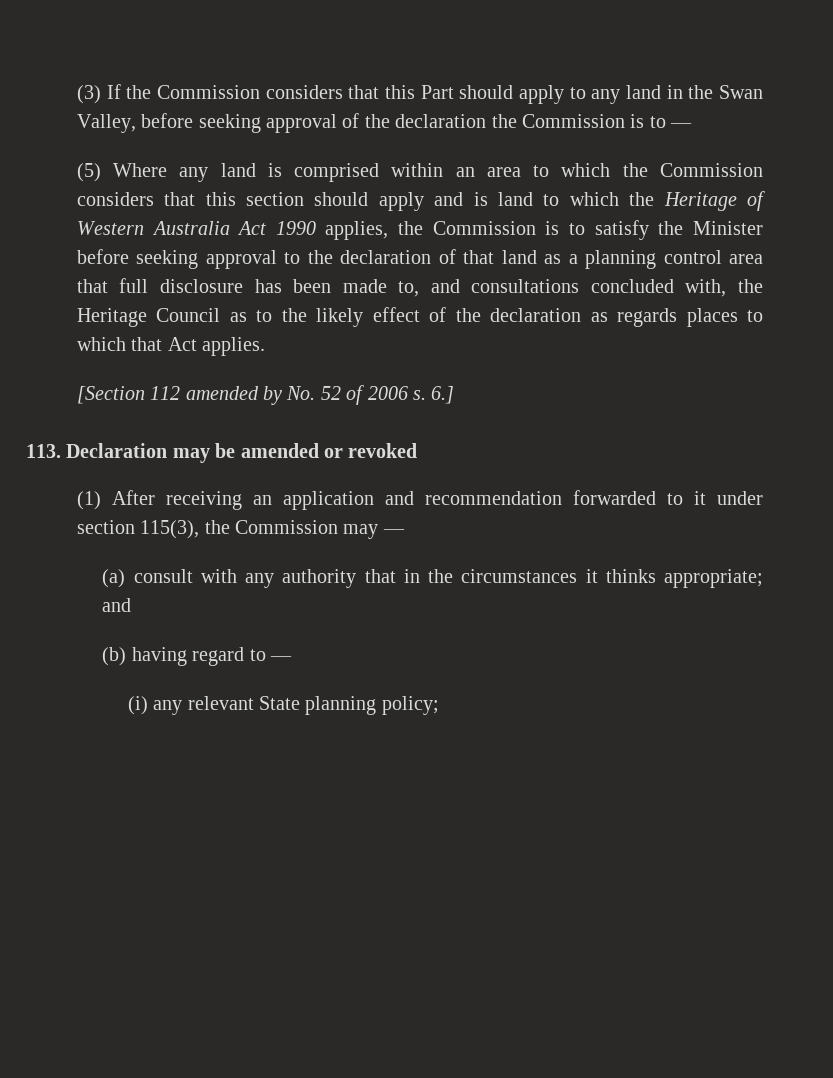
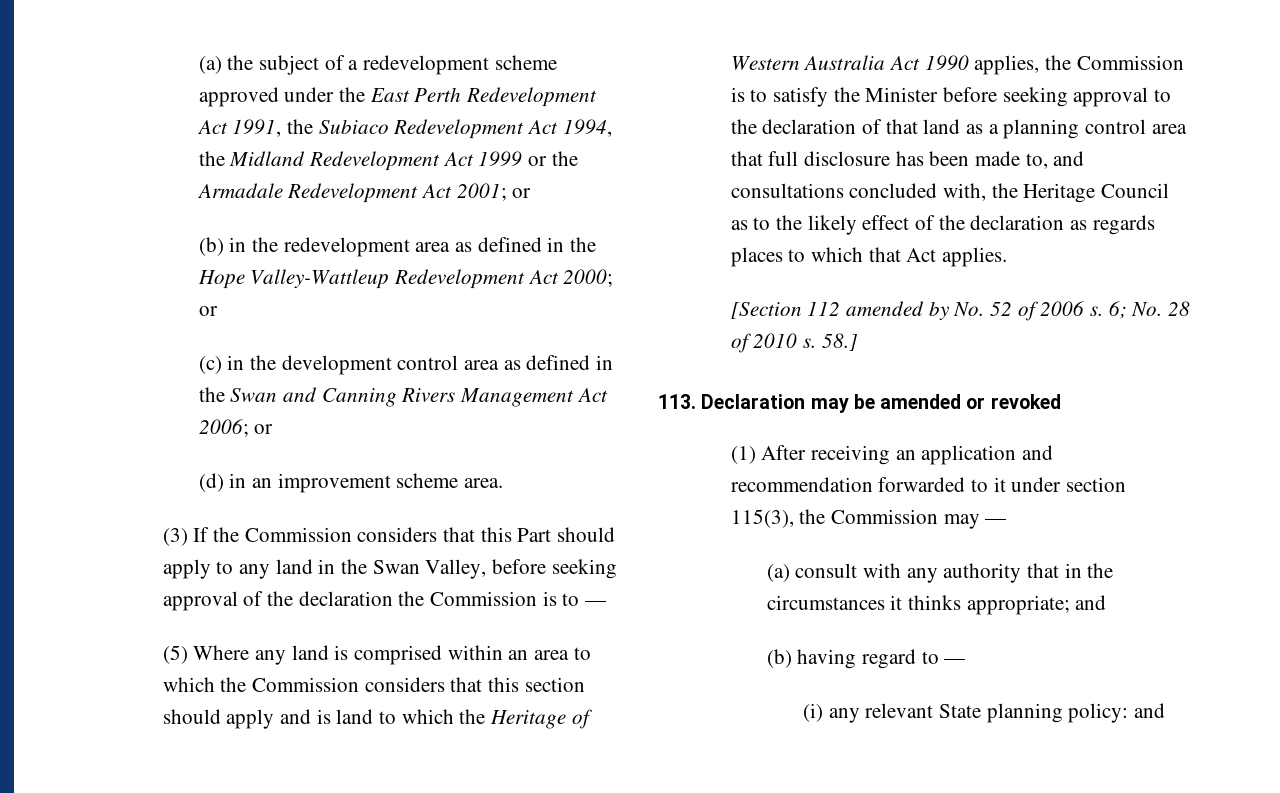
(76, 94) none -> [198,55,557,75] [198,87,598,107] [196,119,612,139] [198,151,578,171] [196,183,532,203] [198,237,597,257] [197,269,614,289] [198,306,218,316] [198,355,614,375] [198,387,608,407] [198,419,274,437] [198,473,504,493] (a) the subject of a redevelopment scheme approved under the East Perth Redevelopment Act 1991, the Subiaco Redevelopment Act 1994, the Midland Redevelopment Act 1999 or the Armadale Redevelopment Act 2001; or // (b) in the redevelopment area as defined in the Hope Valley-Wattleup Redevelopment Act 2000; or // (c) in the development control area as defined in the Swan and Canning Rivers Management Act 2006; or // (d) in an improvement scheme area. //
[431,386,455,404] 6.] -> [1108,301,1190,319] [730,333,858,353] 6; No. 28 of 2010 s. 58.]
[381,696,439,715] policy; -> [1068,703,1166,723] policy: and

